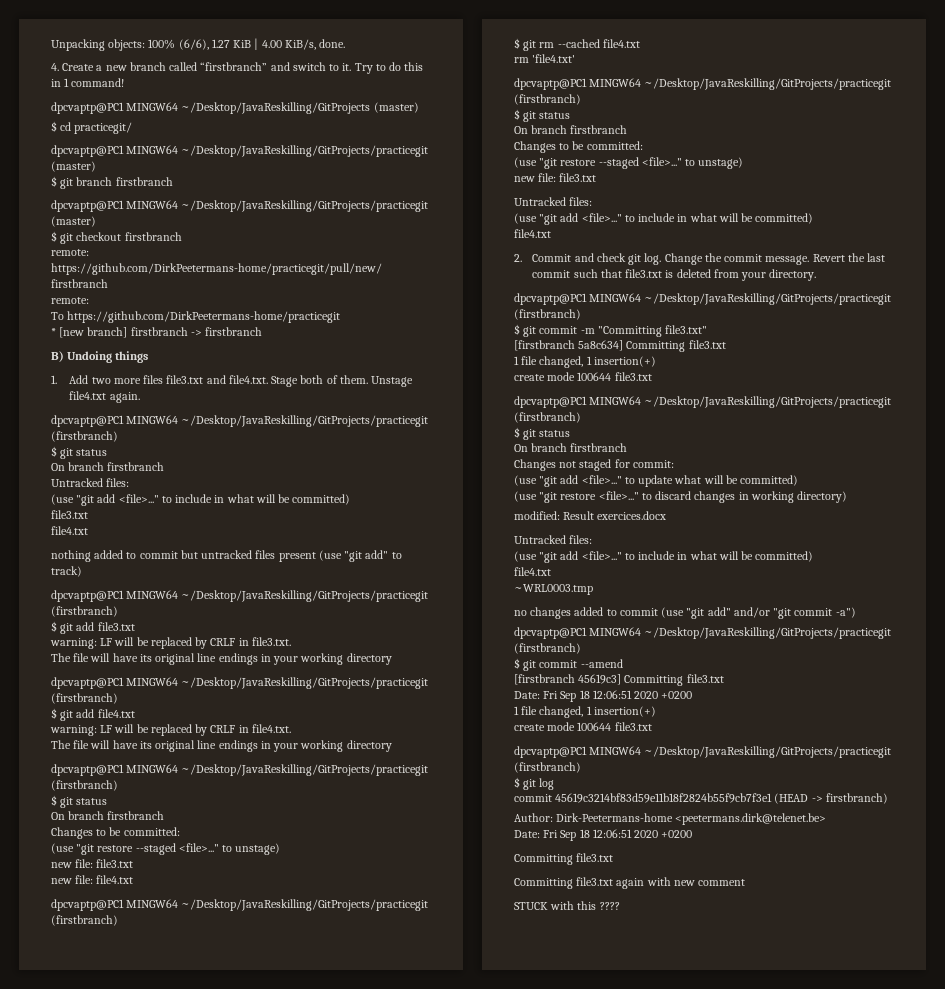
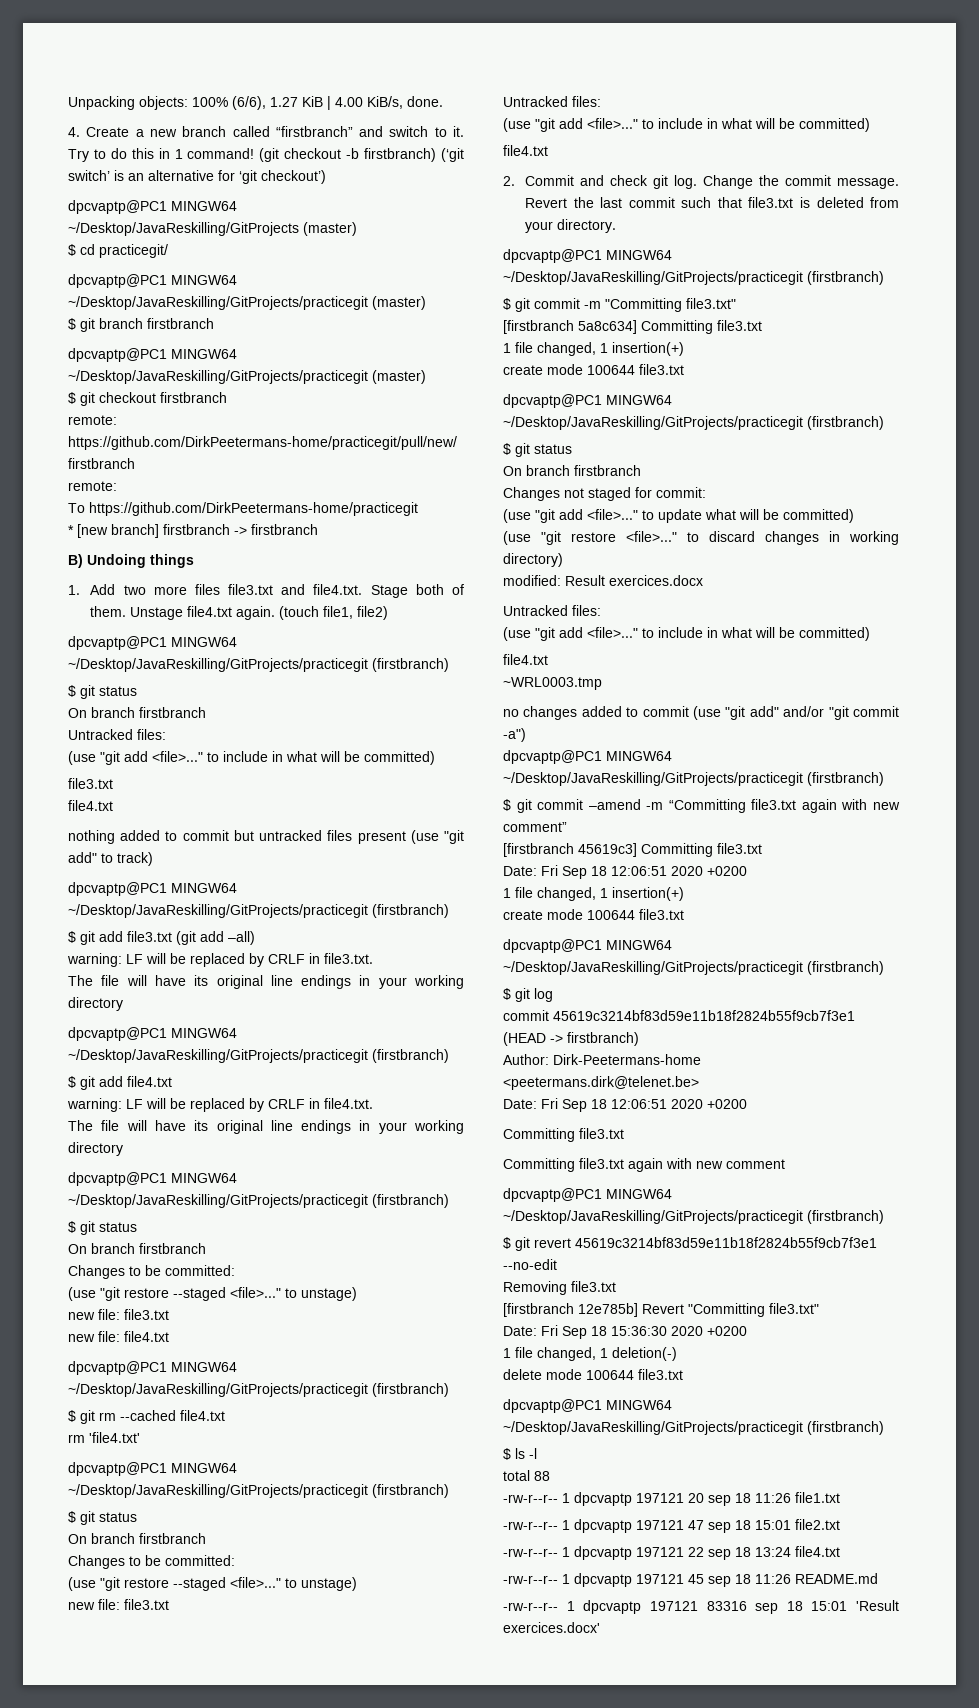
(125, 82) none -> [259,148,465,162] [68,170,326,184] (git checkout -b firstbranch) (‘git switch’ is an alternative for ‘git checkout’)
(140, 397) none -> [279,606,389,620] (touch file1, file2)
(135, 626) none -> [176,931,255,945] (git add –all)
[580,659,623,668] --amend -> [588,799,900,813] [503,822,567,832] –amend -m “Committing file3.txt again with new comment”
[514,901,620,910] STUCK with this ???? -> [503,1188,672,1202] [503,1210,884,1224] [503,1237,877,1251] [503,1259,557,1270] [503,1281,616,1295] [503,1303,819,1317] [503,1325,747,1339] [503,1347,677,1361] [503,1369,683,1380] [503,1399,672,1413] [503,1421,884,1435] [503,1448,537,1460] [503,1470,550,1481] [503,1492,840,1506] [503,1519,840,1533] [503,1546,840,1560] [503,1573,878,1587] [503,1600,899,1614] [503,1622,600,1633] dpcvaptp@PC1 MINGW64 ~/Desktop/JavaReskilling/GitProjects/practicegit (firstbranch) // $ git revert 45619c3214bf83d59e11b18f2824b55f9cb7f3e1 --no-edit // Removing file3.txt // [firstbranch 12e785b] Revert "Committing file3.txt" // Date: Fri Sep 18 15:36:30 2020 +0200 // 1 file changed, 1 deletion(-) // delete mode 100644 file3.txt // dpcvaptp@PC1 MINGW64 ~/Desktop/JavaReskilling/GitProjects/practicegit (firstbranch) // $ ls -l // total 88 // -rw-r--r-- 1 dpcvaptp 197121 20 sep 18 11:26 file1.txt // -rw-r--r-- 1 dpcvaptp 197121 47 sep 18 15:01 file2.txt // -rw-r--r-- 1 dpcvaptp 197121 22 sep 18 13:24 file4.txt // -rw-r--r-- 1 dpcvaptp 197121 45 sep 18 11:26 README.md // -rw-r--r-- 1 dpcvaptp 197121 83316 sep 18 15:01 'Result exercices.docx'

